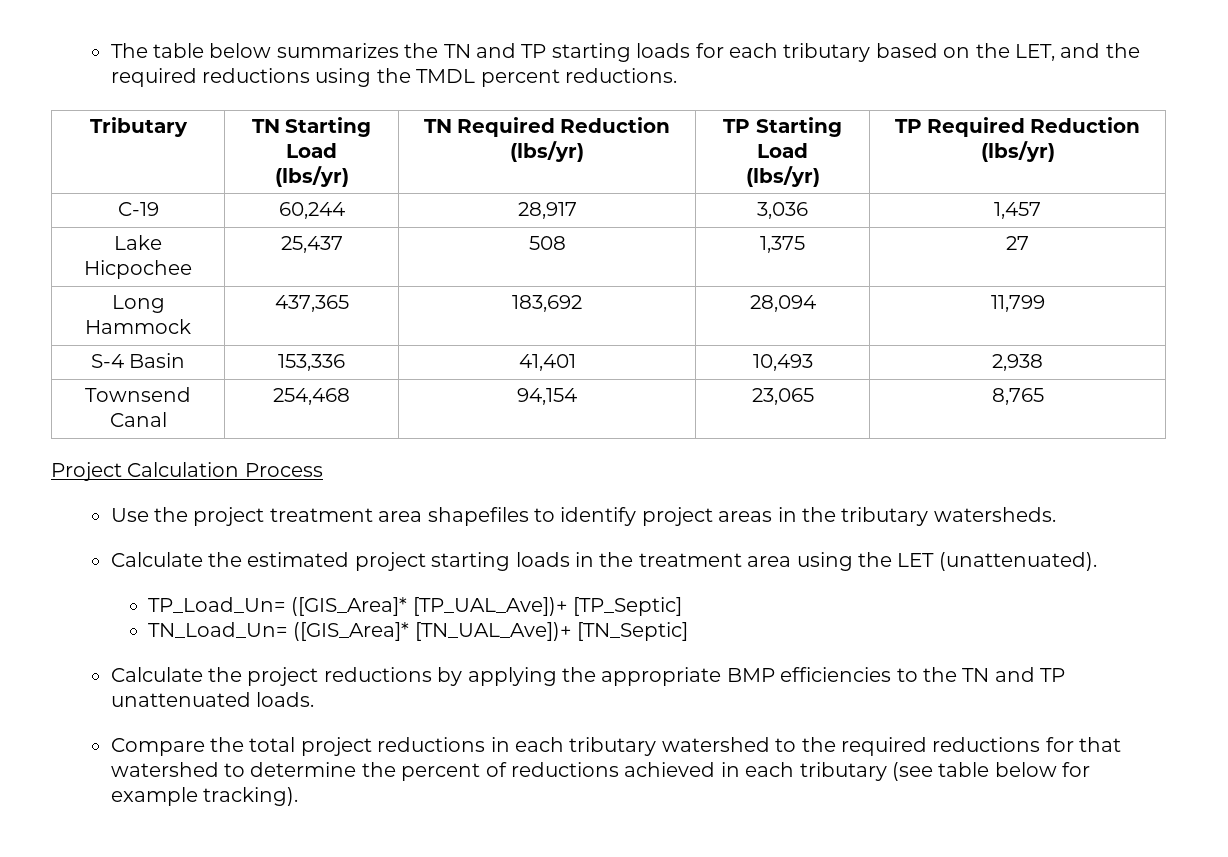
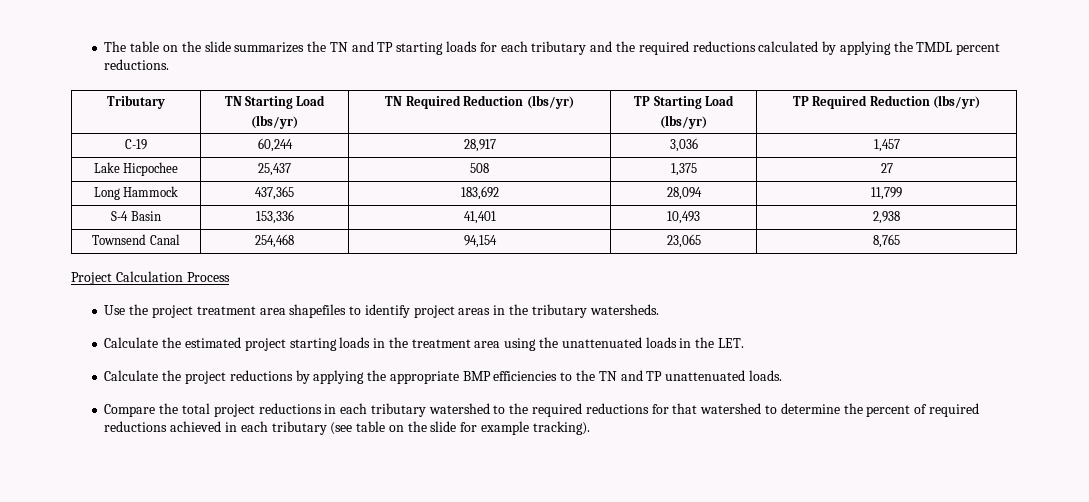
[209,43,272,58] below -> [163,41,231,52] on the slide
[875,43,1055,61] based on the LET, -> (587, 48) none
[315,68,372,87] using -> [758,41,891,55] calculated by applying
[897,552,1097,571] [147,597,683,616] [147,622,689,641] LET (unattenuated). // TP_Load_Un= ([GIS_Area]* [TP_UAL_Ave])+ [TP_Septic] // TN_Load_Un= ([GIS_Area]* [TN_UAL_Ave])+ [TN_Septic] -> [561,337,744,348] unattenuated loads in the LET.
(507, 769) none -> [928,403,979,417] required
[994,762,1057,777] below -> [388,421,457,432] on the slide

